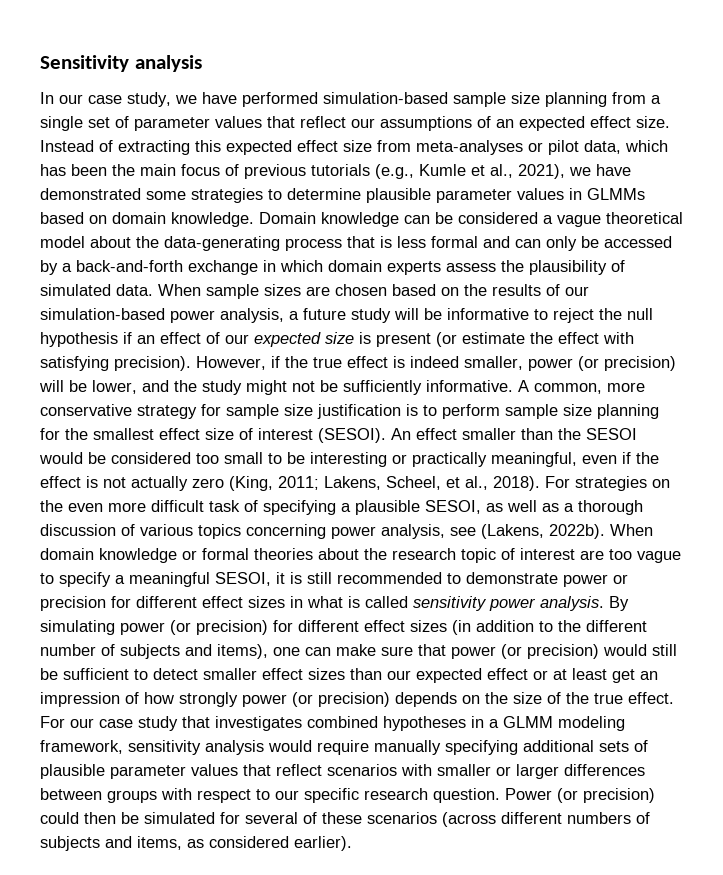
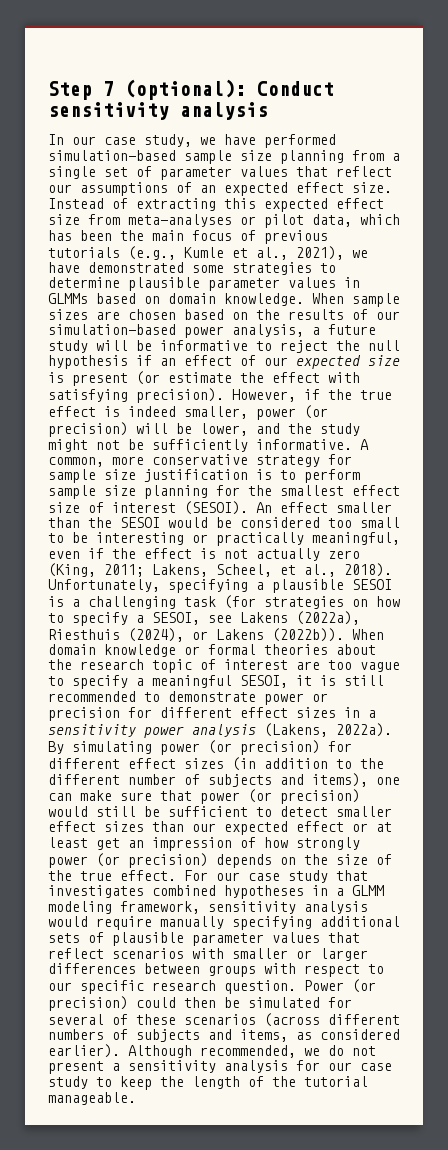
[40,55,129,72] Sensitivity -> [48,79,334,100] [48,102,169,120] Step 7 (optional): Conduct sensitivity
[259,212,683,227] [40,236,672,251] [40,260,625,275] [40,284,153,296] Domain knowledge can be considered a vague theoretical model about the data-generating process that is less formal and can only be accessed by a back-and-forth exchange in which domain experts assess the plausibility of simulated data. -> (304, 299) none
[545,476,670,491] [40,500,643,515] [40,524,605,539] For strategies on the even more difficult task of specifying a plausible SESOI, as well as a thorough discussion of various topics concerning power analysis, see (Lakens, 2022b). -> [48,579,392,593] [48,595,400,609] [48,611,360,626] [48,628,344,642] Unfortunately, specifying a plausible SESOI is a challenging task (for strategies on how to specify a SESOI, see Lakens (2022a), Riesthuis (2024), or Lakens (2022b)).
[307,596,604,611] what is called sensitivity power analysis. -> [368,710,376,718] [48,723,392,738] a sensitivity power analysis (Lakens, 2022a).
(352, 843) none -> [128,1045,376,1058] [48,1060,392,1074] [48,1076,368,1090] [48,1092,136,1105] Although recommended, we do not present a sensitivity analysis for our case study to keep the length of the tutorial manageable.

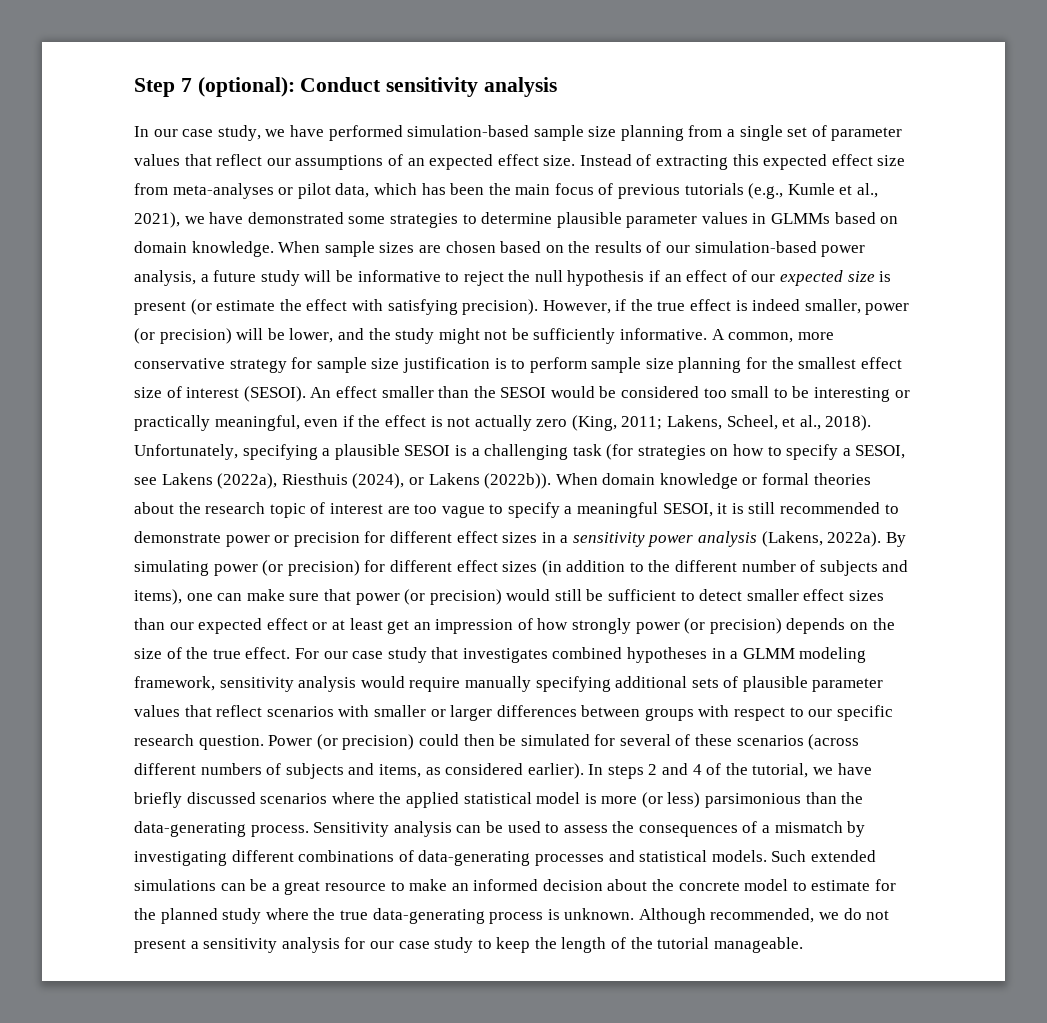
(120, 1051) none -> [588,763,872,779] [134,792,864,808] [134,821,866,837] [134,850,876,866] [134,879,897,895] [134,908,635,924] In steps 2 and 4 of the tutorial, we have briefly discussed scenarios where the applied statistical model is more (or less) parsimonious than the data-generating process. Sensitivity analysis can be used to assess the consequences of a mismatch by investigating different combinations of data-generating processes and statistical models. Such extended simulations can be a great resource to make an informed decision about the concrete model to estimate for the planned study where the true data-generating process is unknown.

